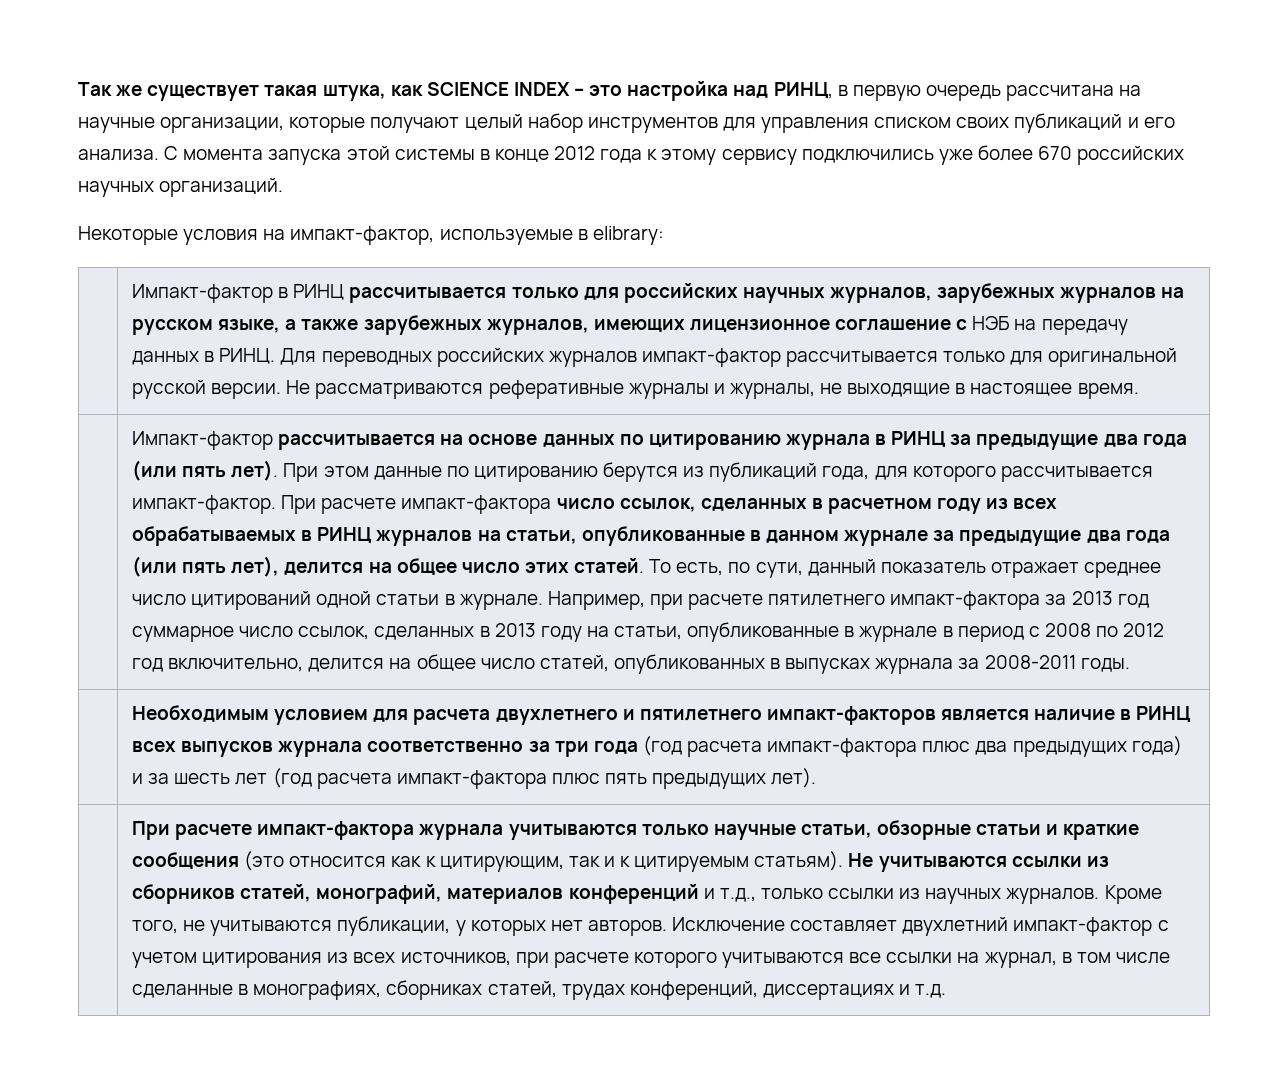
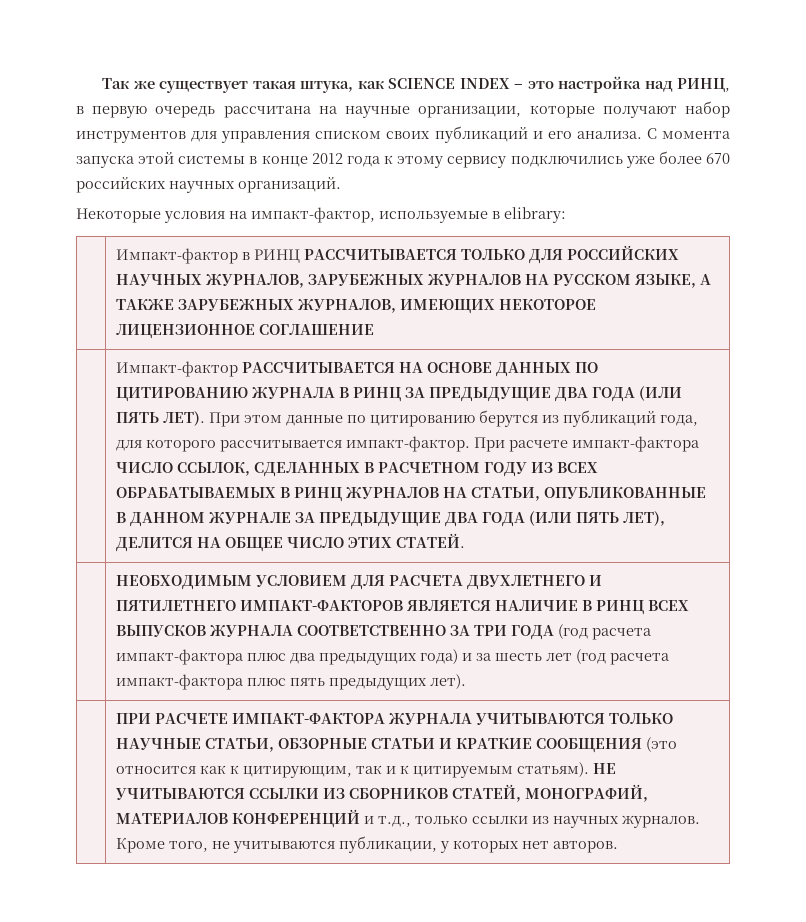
[464,114,523,130] целый -> (677, 112) none
[349,283,1185,303] [132,315,1128,335] [132,348,1178,367] [132,380,1139,399] [132,431,1187,450] [132,460,279,481] рассчитывается только для российских научных журналов, зарубежных журналов на русском языке, а также зарубежных журналов, имеющих лицензионное соглашение с НЭБ на передачу данных в РИНЦ. Для переводных российских журналов импакт-фактор рассчитывается только для оригинальной русской версии. Не рассматриваются реферативные журналы и журналы, не выходящие в настоящее время. // | Импакт-фактор рассчитывается на основе данных по цитированию журнала в РИНЦ за предыдущие два года (или пять лет). -> [304,245,680,264] [116,274,712,288] [116,299,597,314] [116,324,375,339] [116,361,599,377] [116,386,683,402] [116,411,206,426] РАССЧИТЫВАЕТСЯ ТОЛЬКО ДЛЯ РОССИЙСКИХ НАУЧНЫХ ЖУРНАЛОВ, ЗАРУБЕЖНЫХ ЖУРНАЛОВ НА РУССКОМ ЯЗЫКЕ, А ТАКЖЕ ЗАРУБЕЖНЫХ ЖУРНАЛОВ, ИМЕЮЩИХ НЕКОТОРОЕ ЛИЦЕНЗИОННОЕ СОГЛАШЕНИЕ // | Импакт-фактор РАССЧИТЫВАЕТСЯ НА ОСНОВЕ ДАННЫХ ПО ЦИТИРОВАНИЮ ЖУРНАЛА В РИНЦ ЗА ПРЕДЫДУЩИЕ ДВА ГОДА (ИЛИ ПЯТЬ ЛЕТ).
[556,498,1058,514] [132,526,1170,546] [132,556,1162,578] [132,591,1149,610] [132,622,1165,642] [132,654,1130,674] [132,705,1192,725] [132,741,638,757] число ссылок, сделанных в расчетном году из всех обрабатываемых в РИНЦ журналов на статьи, опубликованные в данном журнале за предыдущие два года (или пять лет), делится на общее число этих статей. То есть, по сути, данный показатель отражает среднее число цитирований одной статьи в журнале. Например, при расчете пятилетнего импакт-фактора за 2013 год суммарное число ссылок, сделанных в 2013 году на статьи, опубликованные в журнале в период с 2008 по 2012 год включительно, делится на общее число статей, опубликованных в выпусках журнала за 2008-2011 годы. // | Необходимым условием для расчета двухлетнего и пятилетнего импакт-факторов является наличие в РИНЦ всех выпусков журнала соответственно за три года -> [116,462,599,477] [116,487,707,502] [116,511,666,527] [116,533,466,552] [116,575,603,590] [116,600,690,615] [116,625,555,640] ЧИСЛО ССЫЛОК, СДЕЛАННЫХ В РАСЧЕТНОМ ГОДУ ИЗ ВСЕХ ОБРАБАТЫВАЕМЫХ В РИНЦ ЖУРНАЛОВ НА СТАТЬИ, ОПУБЛИКОВАННЫЕ В ДАННОМ ЖУРНАЛЕ ЗА ПРЕДЫДУЩИЕ ДВА ГОДА (ИЛИ ПЯТЬ ЛЕТ), ДЕЛИТСЯ НА ОБЩЕЕ ЧИСЛО ЭТИХ СТАТЕЙ. // | НЕОБХОДИМЫМ УСЛОВИЕМ ДЛЯ РАСЧЕТА ДВУХЛЕТНЕГО И ПЯТИЛЕТНЕГО ИМПАКТ-ФАКТОРОВ ЯВЛЯЕТСЯ НАЛИЧИЕ В РИНЦ ВСЕХ ВЫПУСКОВ ЖУРНАЛА СООТВЕТСТВЕННО ЗА ТРИ ГОДА
[132,820,1140,840] [132,852,240,869] При расчете импакт-фактора журнала учитываются только научные статьи, обзорные статьи и краткие сообщения -> [116,713,674,725] [116,738,643,753] ПРИ РАСЧЕТЕ ИМПАКТ-ФАКТОРА ЖУРНАЛА УЧИТЫВАЮТСЯ ТОЛЬКО НАУЧНЫЕ СТАТЬИ, ОБЗОРНЫЕ СТАТЬИ И КРАТКИЕ СООБЩЕНИЯ
[848,853,1109,872] [132,884,699,904] Не учитываются ссылки из сборников статей, монографий, материалов конференций -> [593,763,617,774] [116,784,649,802] [116,809,361,828] НЕ УЧИТЫВАЮТСЯ ССЫЛКИ ИЗ СБОРНИКОВ СТАТЕЙ, МОНОГРАФИЙ, МАТЕРИАЛОВ КОНФЕРЕНЦИЙ
[672,917,1169,936] [132,952,1171,968] [132,980,947,1000] Исключение составляет двухлетний импакт-фактор с учетом цитирования из всех источников, при расчете которого учитываются все ссылки на журнал, в том числе сделанные в монографиях, сборниках статей, трудах конференций, диссертациях и т.д. -> (619, 847) none

